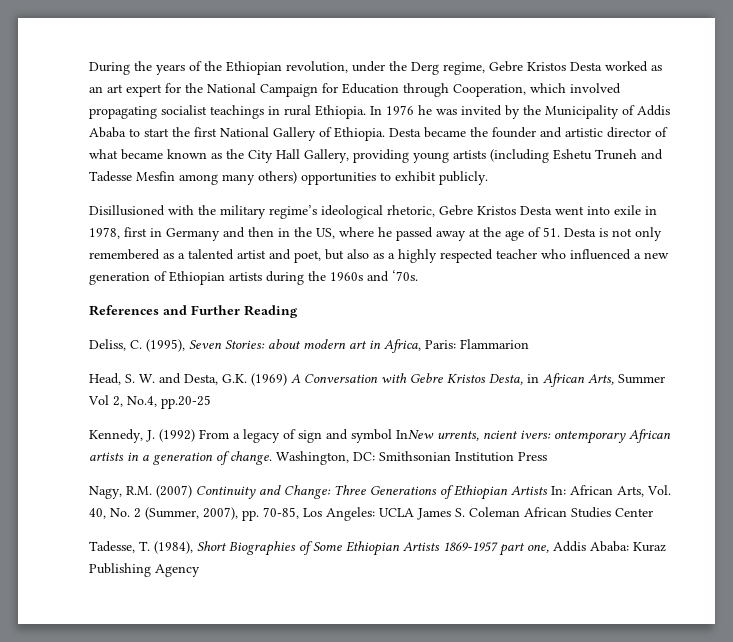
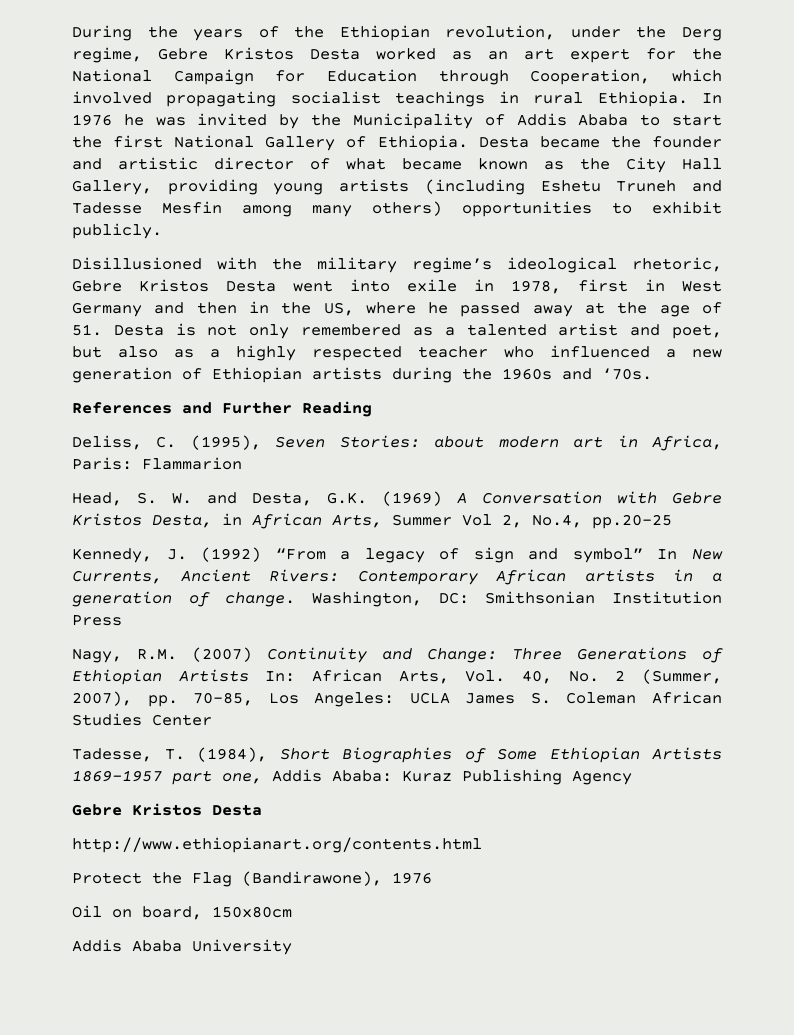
(162, 232) none -> [682,280,722,292] West
[199,429,229,439] From -> [275,548,326,560] “From
[351,429,626,444] symbol InNew urrents, ncient ivers: ontemporary -> [572,548,723,563] [72,569,478,585] symbol” In New Currents, Ancient Rivers: Contemporary
(200, 570) none -> [72,803,262,816] [72,837,482,853] [72,871,432,887] [72,905,292,920] [72,939,292,955] // Gebre Kristos Desta // http://www.ethiopianart.org/contents.html // Protect the Flag (Bandirawone), 1976 // Oil on board, 150x80cm // Addis Ababa University

